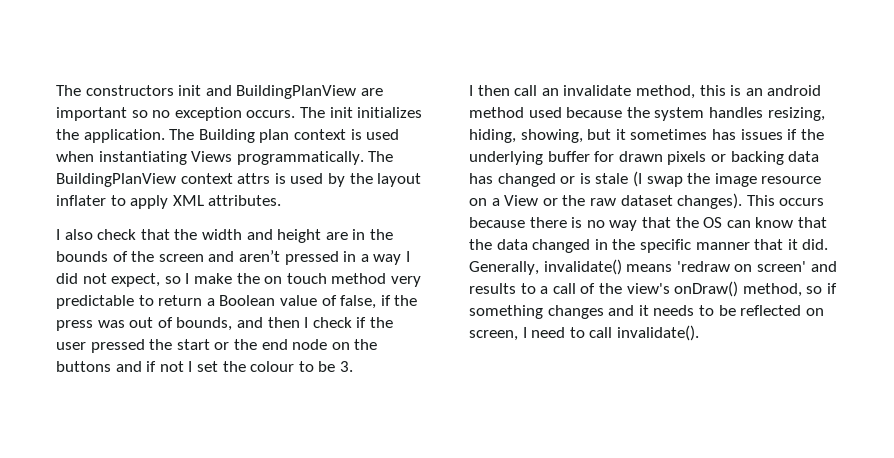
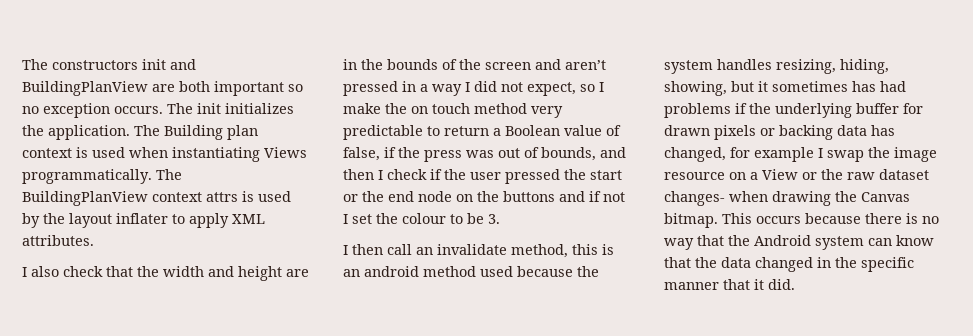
(383, 92) none -> [179,81,210,92] both
[740,129,783,140] issues -> [880,81,906,92] [664,103,731,118] had problems
[497,171,642,187] changed or is stale (I -> [664,147,823,162] changed, for example I
[677,193,743,209] changes). -> [664,191,910,206] [664,213,718,228] changes- when drawing the Canvas bitmap.
[703,217,723,228] OS -> [754,235,864,250] Android system
[469,259,837,275] [469,281,837,297] [469,305,824,319] [469,325,699,341] Generally, invalidate() means 'redraw on screen' and results to a call of the view's onDraw() method, so if something changes and it needs to be reflected on screen, I need to call invalidate(). -> (795, 284) none

